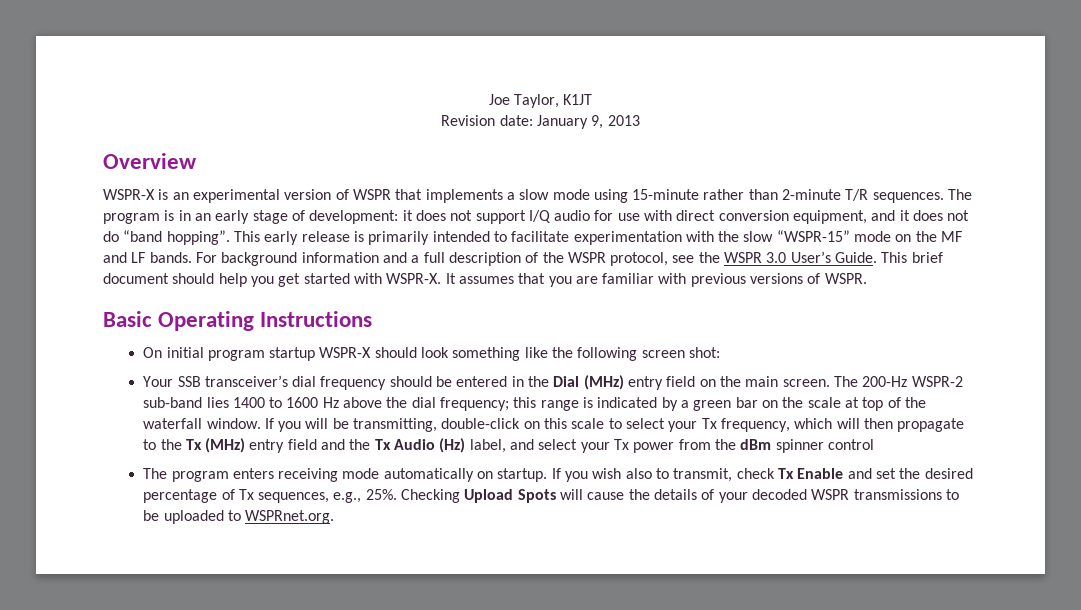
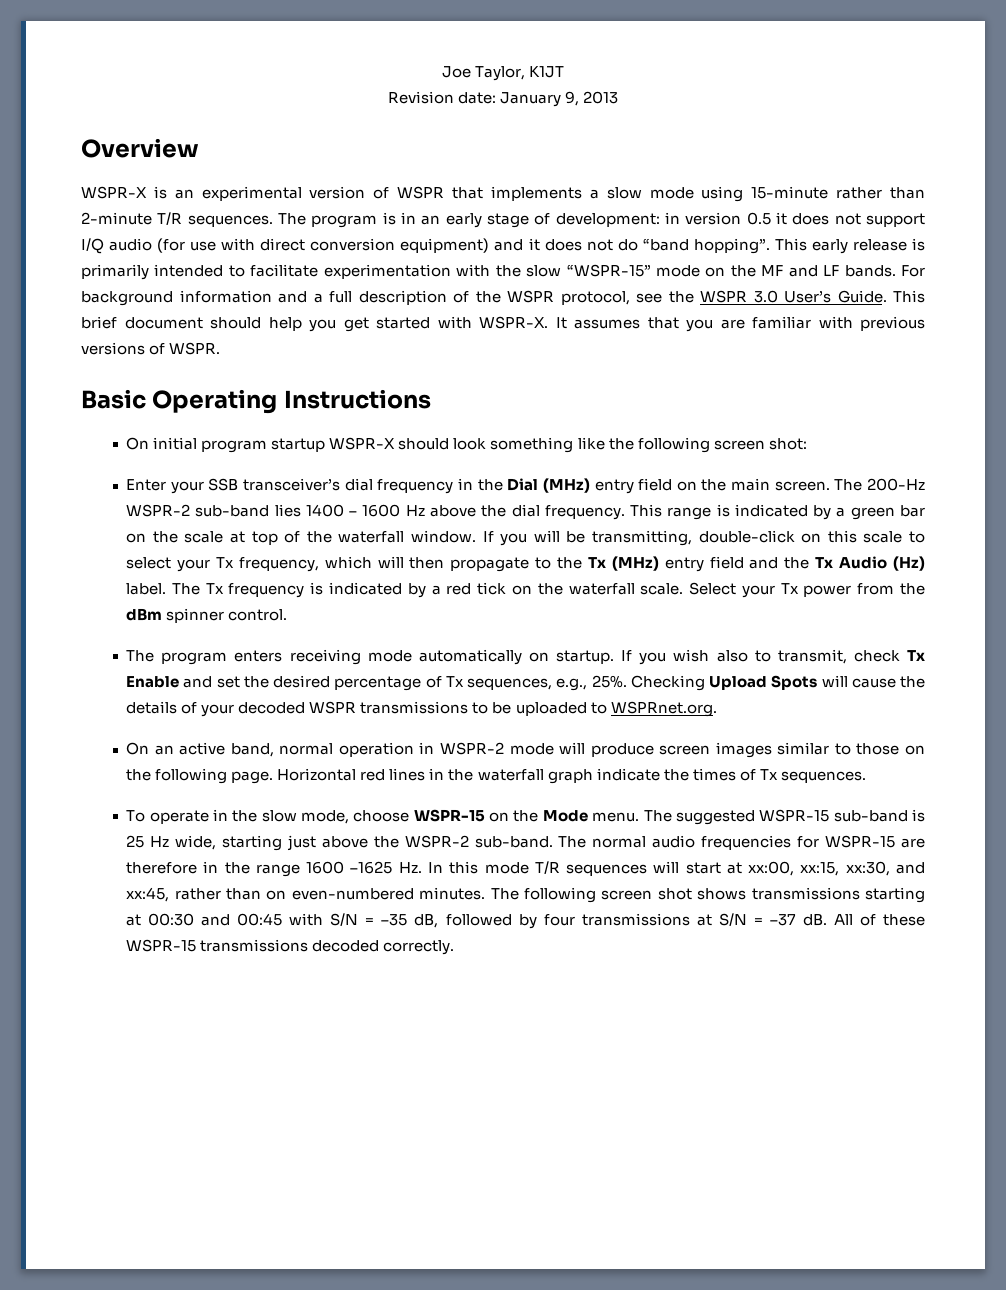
(399, 217) none -> [664,212,771,225] in version 0.5
[594,210,614,221] for -> [157,238,186,253] (for
[793,210,868,224] equipment, -> [400,238,490,253] equipment)
[143,376,174,387] Your -> [126,479,204,494] Enter your
[389,376,508,387] should be entered -> (454, 486) none
[269,397,283,408] to -> [349,511,358,516] –
[440,397,537,411] frequency; this -> [544,504,663,520] frequency. This
[469,439,578,453] label, and select -> [126,582,737,598] label. The Tx frequency is indicated by a red tick on the waterfall scale. Select
[827,439,874,450] control -> [228,609,288,621] control.
(335, 517) none -> [126,742,925,758] [126,768,866,784] [126,809,925,825] [126,835,925,851] [126,861,925,877] [126,887,925,903] [126,913,925,929] [126,939,455,955] // On an active band, normal operation in WSPR-2 mode will produce screen images similar to those on the following page. Horizontal red lines in the waterfall graph indicate the times of Tx sequences. // To operate in the slow mode, choose WSPR-15 on the Mode menu. The suggested WSPR-15 sub-band is 25 Hz wide, starting just above the WSPR-2 sub-band. The normal audio frequencies for WSPR-15 are therefore in the range 1600 –1625 Hz. In this mode T/R sequences will start at xx:00, xx:15, xx:30, and xx:45, rather than on even-numbered minutes. The following screen shot shows transmissions starting at 00:30 and 00:45 with S/N = –35 dB, followed by four transmissions at S/N = –37 dB. All of these WSPR-15 transmissions decoded correctly.

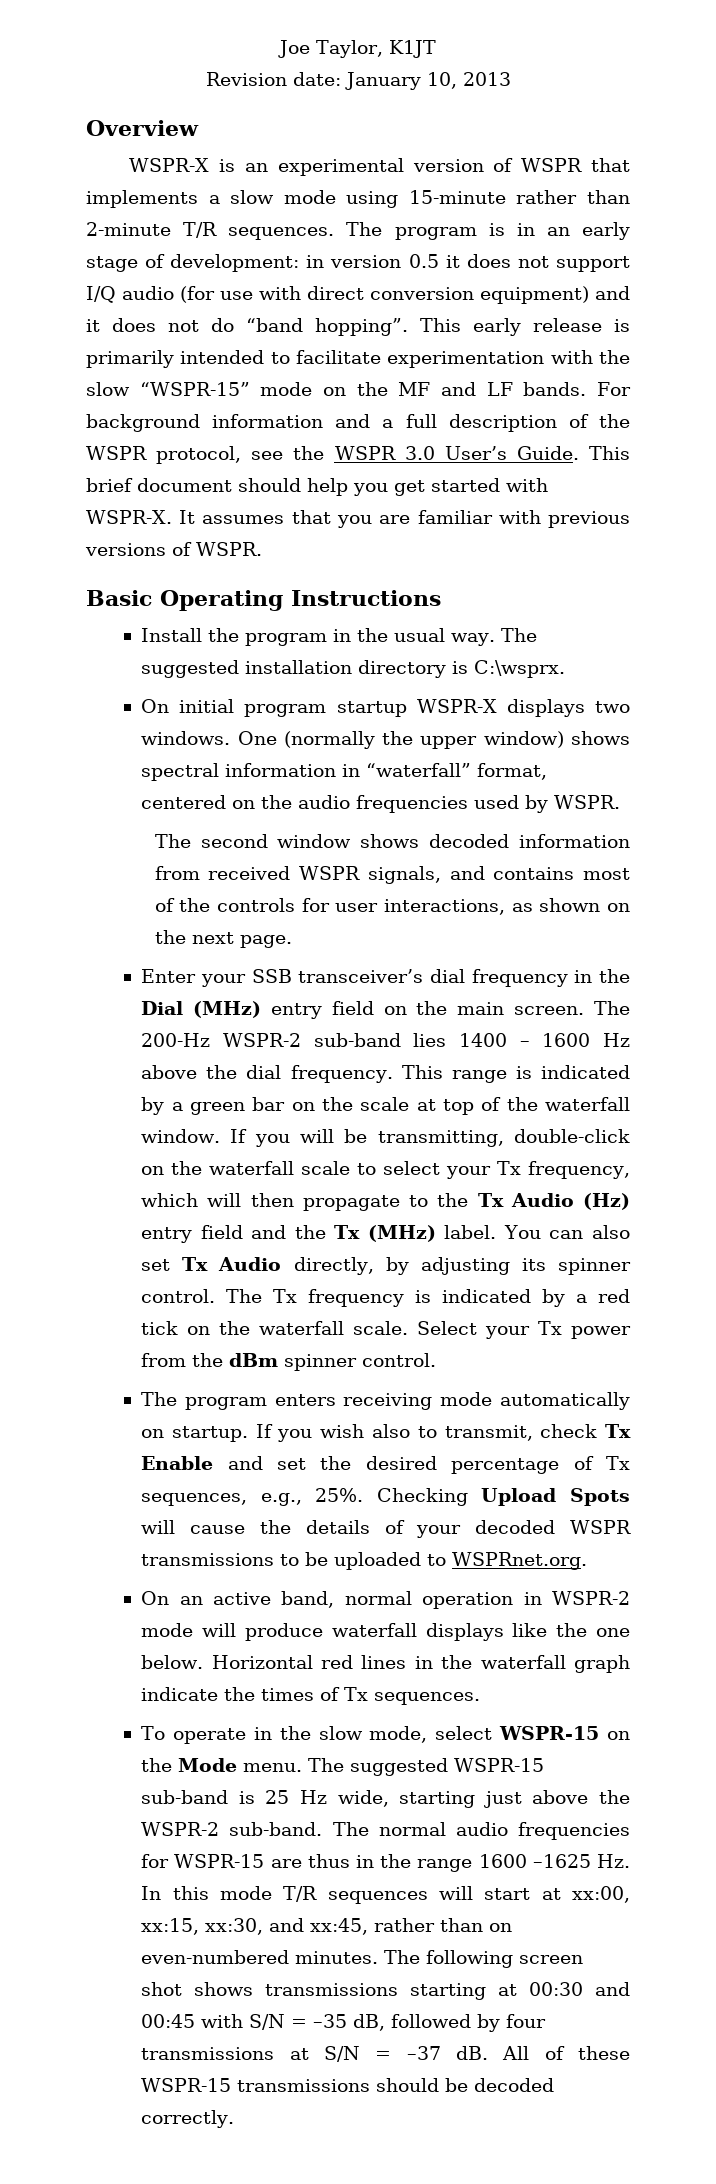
[565,91,580,106] 9, -> [426,72,457,89] 10,
(431, 399) none -> [141,628,538,646] [141,660,566,678] // Install the program in the usual way. The suggested installation directory is C:\wsprx.
[398,437,807,453] should look something like the following screen shot: -> [506,699,630,717] [141,731,630,749] [141,763,548,781] [141,795,621,813] [154,834,630,848] [154,866,631,884] [154,898,630,915] [154,930,292,948] displays two windows. One (normally the upper window) shows spectral information in “waterfall” format, centered on the audio frequencies used by WSPR. // The second window shows decoded information from received WSPR signals, and contains most of the controls for user interactions, as shown on the next page.
[827,530,857,543] this -> [171,1161,295,1175] the waterfall
[611,556,659,571] (MHz) -> [510,1193,630,1210] Audio (Hz)
[839,556,925,571] [126,583,167,595] Audio (Hz) label. -> [367,1225,630,1242] [141,1257,631,1275] [141,1289,216,1303] (MHz) label. You can also set Tx Audio directly, by adjusting its spinner control.
[659,742,925,758] [126,768,274,784] screen images similar to those on the following page. -> [331,1623,630,1641] [141,1655,204,1669] waterfall displays like the one below.
[353,810,410,822] choose -> [435,1726,493,1740] select
[126,862,198,874] therefore -> [307,1854,350,1868] thus
(309, 945) none -> [376,2078,469,2092] should be

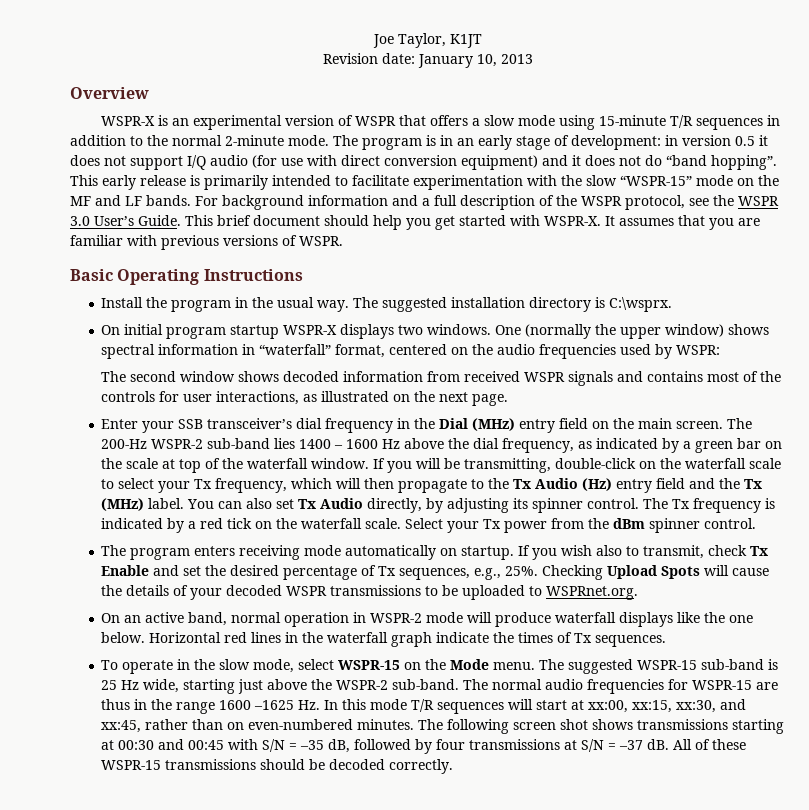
[86,190,198,208] implements -> [430,115,469,126] offers
[516,190,630,204] [86,222,335,240] rather than 2-minute T/R sequences. -> [670,115,781,130] [70,135,329,146] T/R sequences in addition to the normal 2-minute mode.
[554,795,621,809] WSPR. -> [676,345,721,355] WSPR:
[367,866,441,884] signals, -> [568,371,614,386] signals
[539,898,601,912] shown -> [321,391,390,402] illustrated
[290,1065,532,1083] frequency. This range is -> [502,438,593,453] frequency, as

